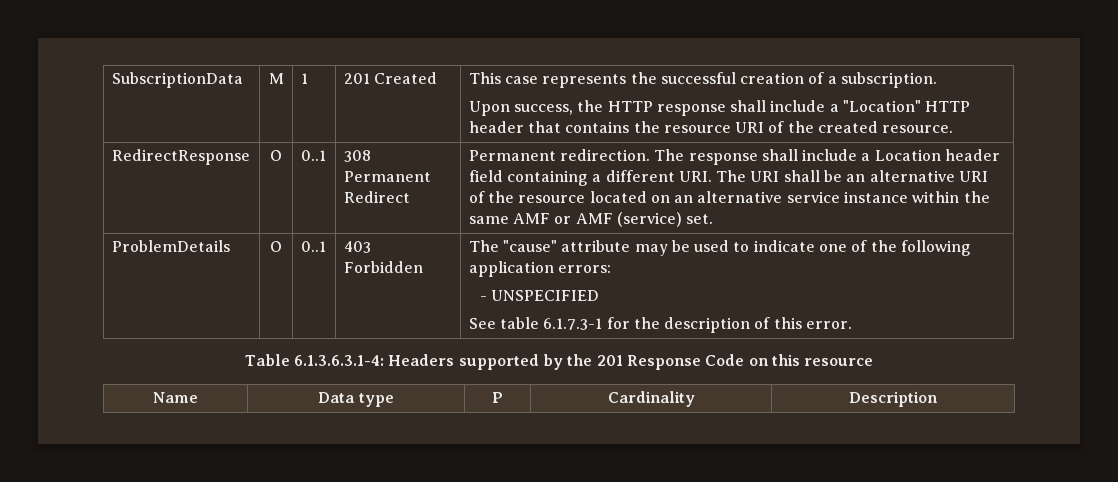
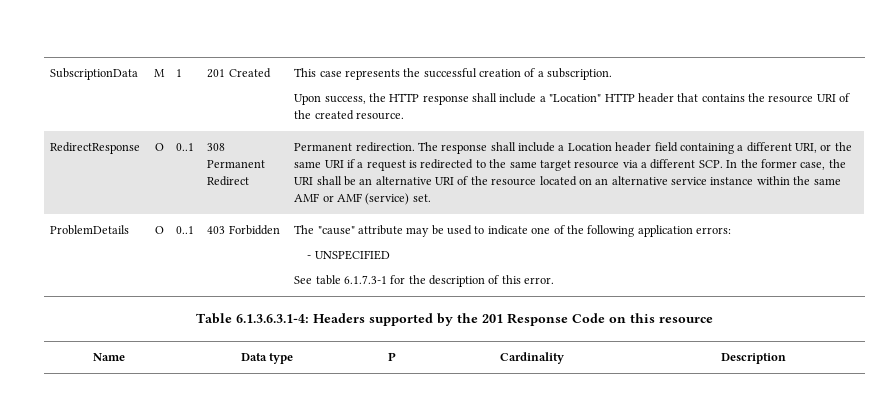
[678,170,747,182] URI. The -> [795,142,852,153] [294,159,846,171] URI, or the same URI if a request is redirected to the same target resource via a different SCP. In the former case, the

